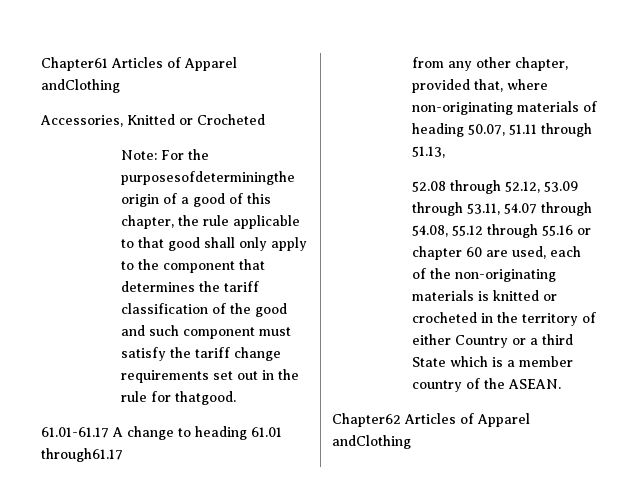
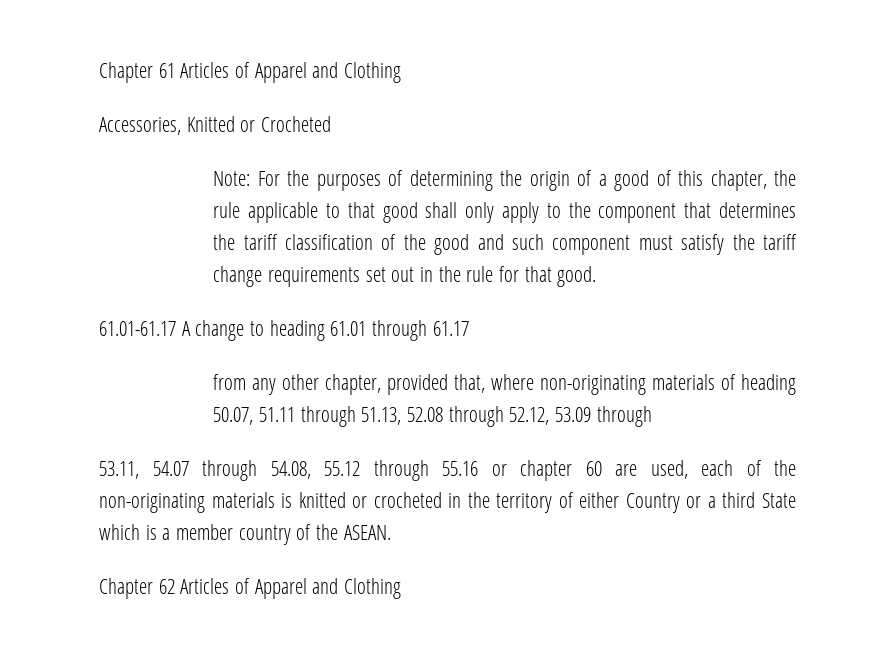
[41,57,237,71] [41,79,120,93] Chapter61 Articles of Apparel andClothing -> [99,62,402,83] Chapter 61 Articles of Apparel and Clothing
[121,171,296,185] purposesofdeterminingthe -> [316,170,523,191] purposes of determining the
[175,391,237,405] thatgood. -> [524,266,597,287] that good.
[41,448,123,462] through61.17 -> [372,320,469,341] through 61.17
(446, 152) // -> (402, 416) none
(464, 209) none -> (652, 416) //
[332,413,530,427] [332,435,411,449] Chapter62 Articles of Apparel andClothing -> [99,578,402,599] Chapter 62 Articles of Apparel and Clothing

